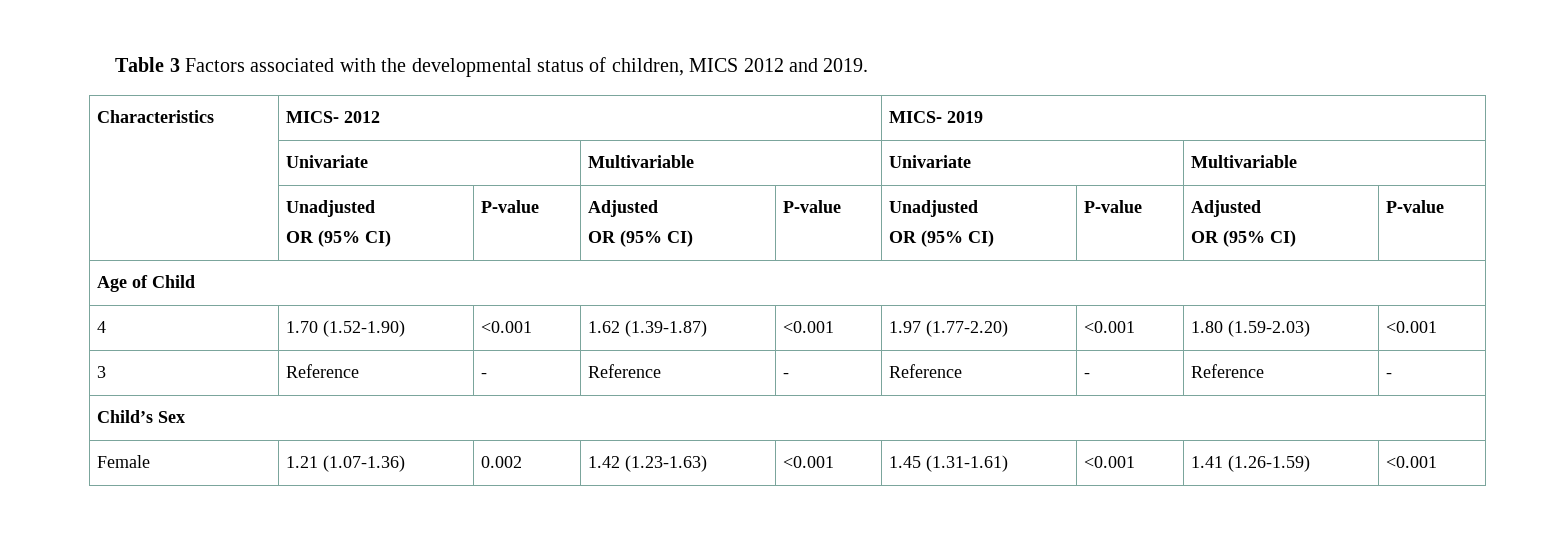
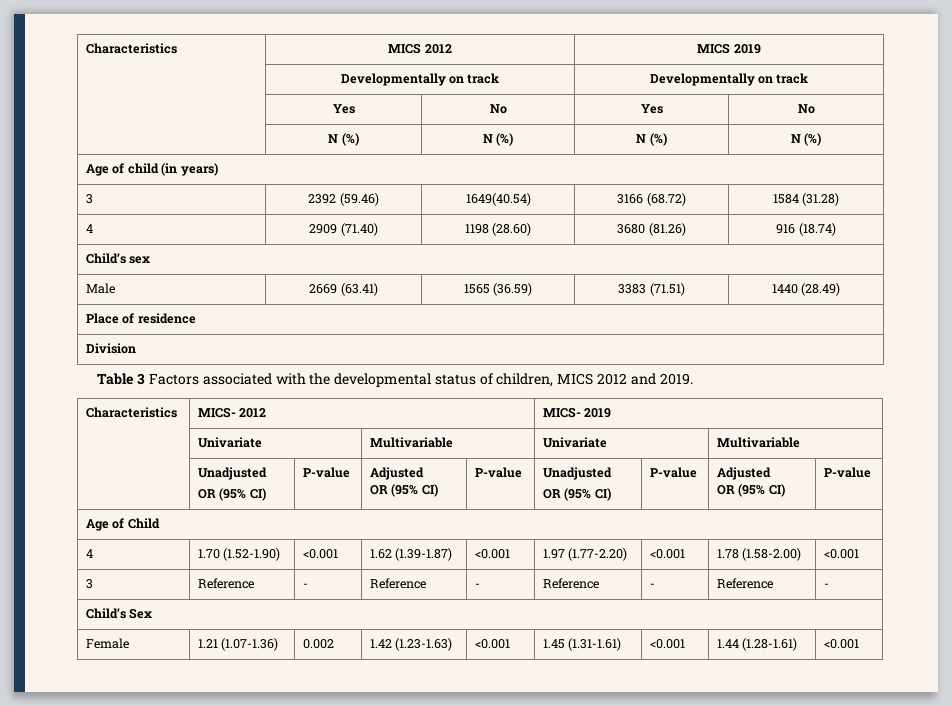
(115, 64) none -> [85,43,177,54] [388,43,452,54] [697,43,761,54] [340,73,500,86] [649,73,809,86] [332,104,355,114] [489,104,507,114] [640,104,663,114] [797,104,815,114] [328,133,359,146] [482,133,514,146] [636,133,667,146] [790,133,822,146] [85,163,218,176] [85,194,93,204] [308,193,379,206] [465,193,531,206] [617,193,686,206] [772,193,840,206] [85,224,93,233] [309,223,378,236] [464,223,532,236] [617,223,686,236] [776,223,836,236] [85,253,151,264] [85,283,115,294] [309,283,378,296] [463,283,533,296] [618,283,685,296] [771,283,841,296] [85,313,196,324] [85,343,136,354] Characteristics | MICS 2012 | MICS 2019 // | Developmentally on track | Developmentally on track // | Yes | No | Yes | No // | N (%) | N (%) | N (%) | N (%) // Age of child (in years) // 3 | 2392 (59.46) | 1649(40.54) | 3166 (68.72) | 1584 (31.28) // 4 | 2909 (71.40) | 1198 (28.60) | 3680 (81.26) | 916 (18.74) // Child’s sex // Male | 2669 (63.41) | 1565 (36.59) | 3383 (71.51) | 1440 (28.49) // Place of residence // Division //
[1191,320,1311,337] 1.80 (1.59-2.03) -> [716,548,802,561] 1.78 (1.58-2.00)
[1191,455,1311,472] 1.41 (1.26-1.59) -> [716,638,798,651] 1.44 (1.28-1.61)

